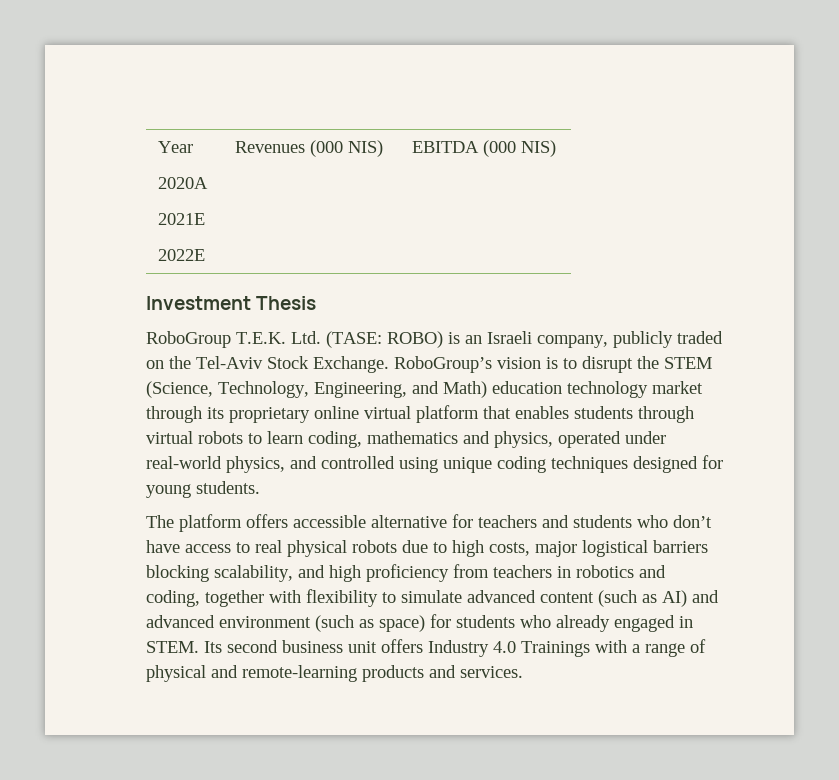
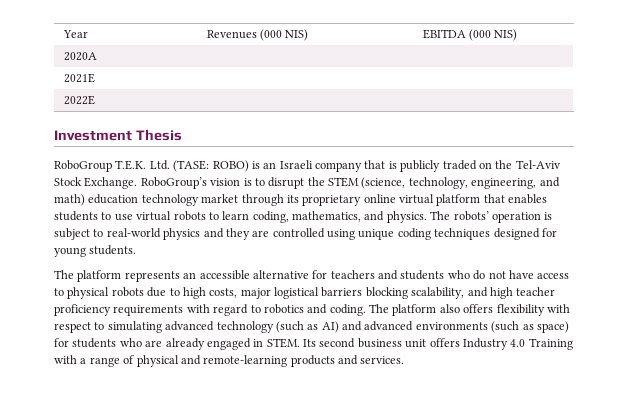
[537,335,608,348] company, -> [315,160,397,172] company that is
[146,381,487,398] (Science, Technology, Engineering, and Math) -> [361,177,560,189] [54,194,85,206] (science, technology, engineering, and math)
[638,406,694,423] through -> [101,212,133,221] to use
[367,431,666,448] [146,456,317,473] mathematics and physics, operated under real-world physics, and -> [292,211,553,223] [54,228,270,240] mathematics, and physics. The robots’ operation is subject to real-world physics and they are
[246,514,288,528] offers -> [124,271,197,282] represents an
[673,515,712,528] don’t -> [473,270,506,280] do not
[255,540,282,553] real -> (64, 292) none
[366,564,666,582] [146,589,594,607] proficiency from teachers in robotics and coding, together with flexibility to simulate advanced content -> [516,287,556,296] [54,304,570,316] [54,321,274,333] teacher proficiency requirements with regard to robotics and coding. The platform also offers flexibility with respect to simulating advanced technology
[219,616,311,628] environment -> [415,322,488,330] environments
(551, 621) none -> [145,340,163,347] are
[521,641,590,657] Trainings -> [528,338,573,350] Training

